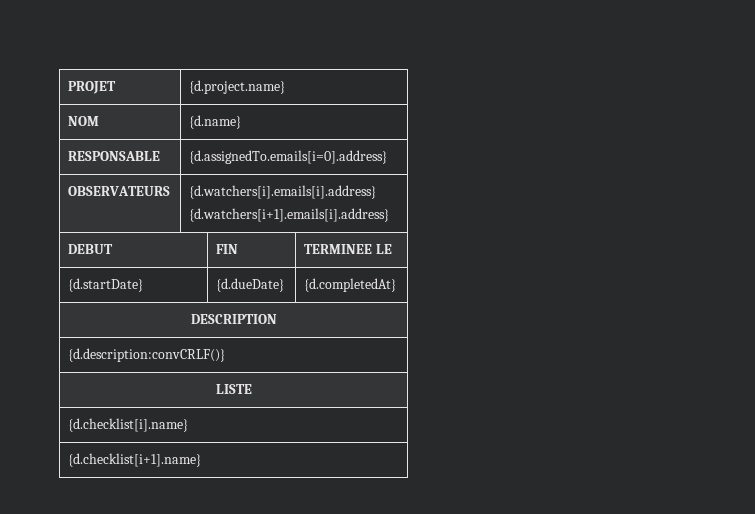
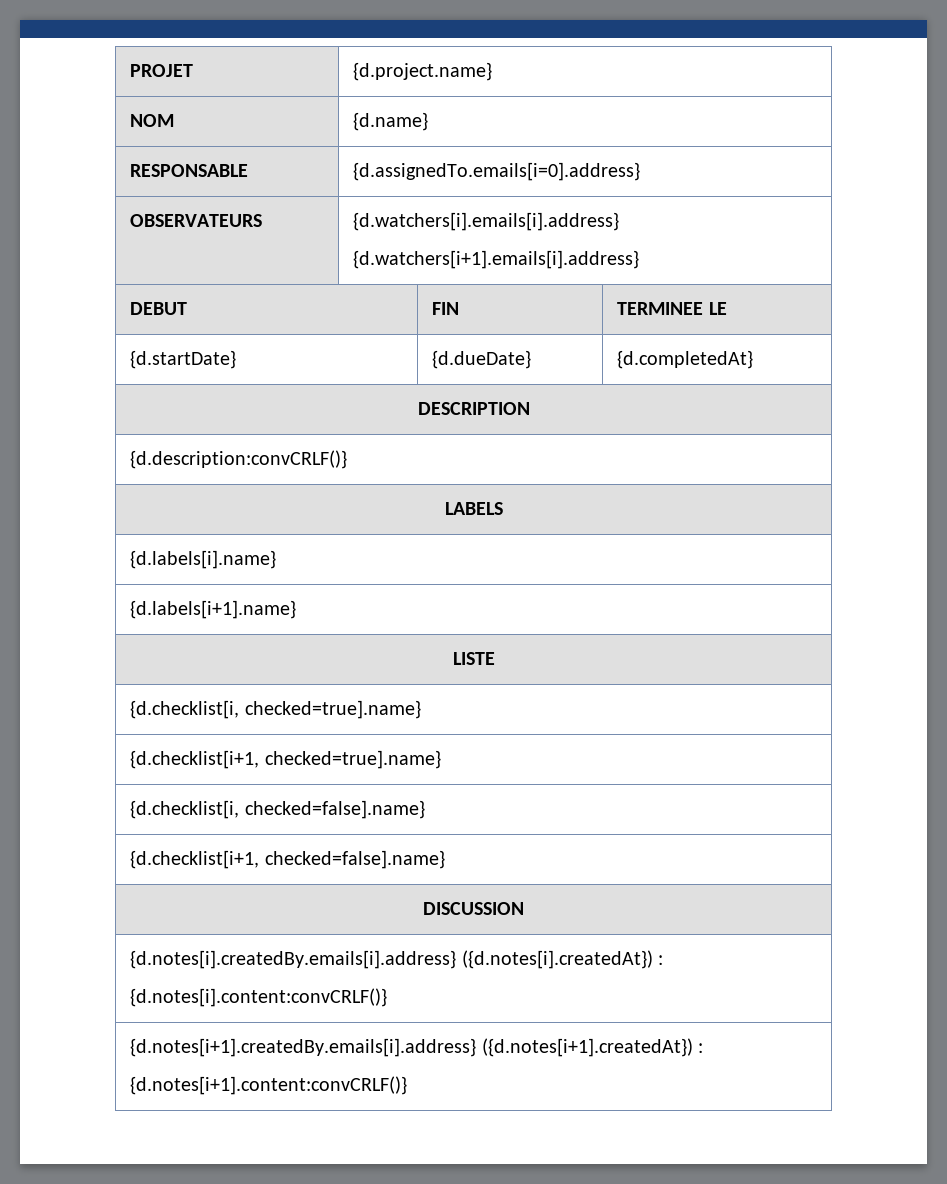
[215,384,252,394] [68,418,189,432] [68,453,202,467] LISTE // {d.checklist[i].name} // {d.checklist[i+1].name} -> [444,502,503,515] [130,550,277,569] [130,600,297,619] [452,652,495,665] [130,700,421,719] [130,750,441,769] [130,800,425,819] [130,850,445,869] [423,902,524,915] [130,950,664,969] [130,988,388,1007] [130,1038,704,1057] [130,1076,408,1095] LABELS // {d.labels[i].name} // {d.labels[i+1].name} // LISTE // {d.checklist[i, checked=true].name} // {d.checklist[i+1, checked=true].name} // {d.checklist[i, checked=false].name} // {d.checklist[i+1, checked=false].name} // DISCUSSION // {d.notes[i].createdBy.emails[i].address} ({d.notes[i].createdAt}) : // {d.notes[i].content:convCRLF()} // {d.notes[i+1].createdBy.emails[i].address} ({d.notes[i+1].createdAt}) : // {d.notes[i+1].content:convCRLF()}

